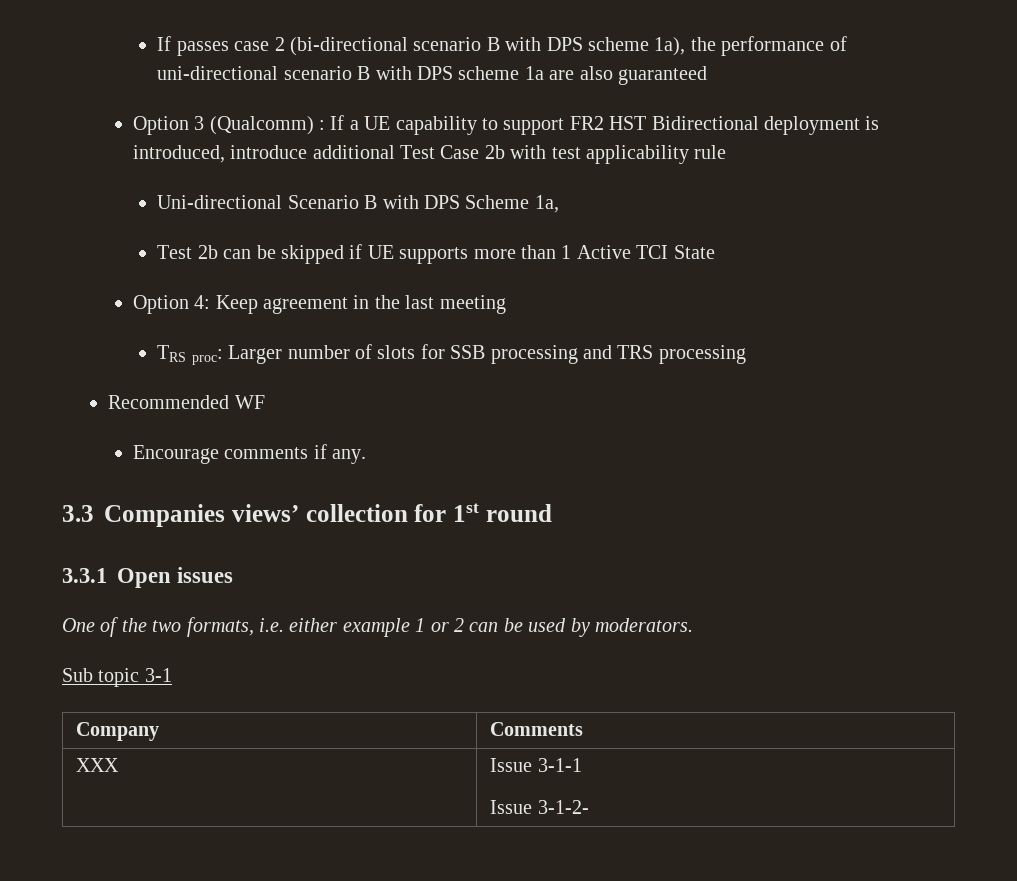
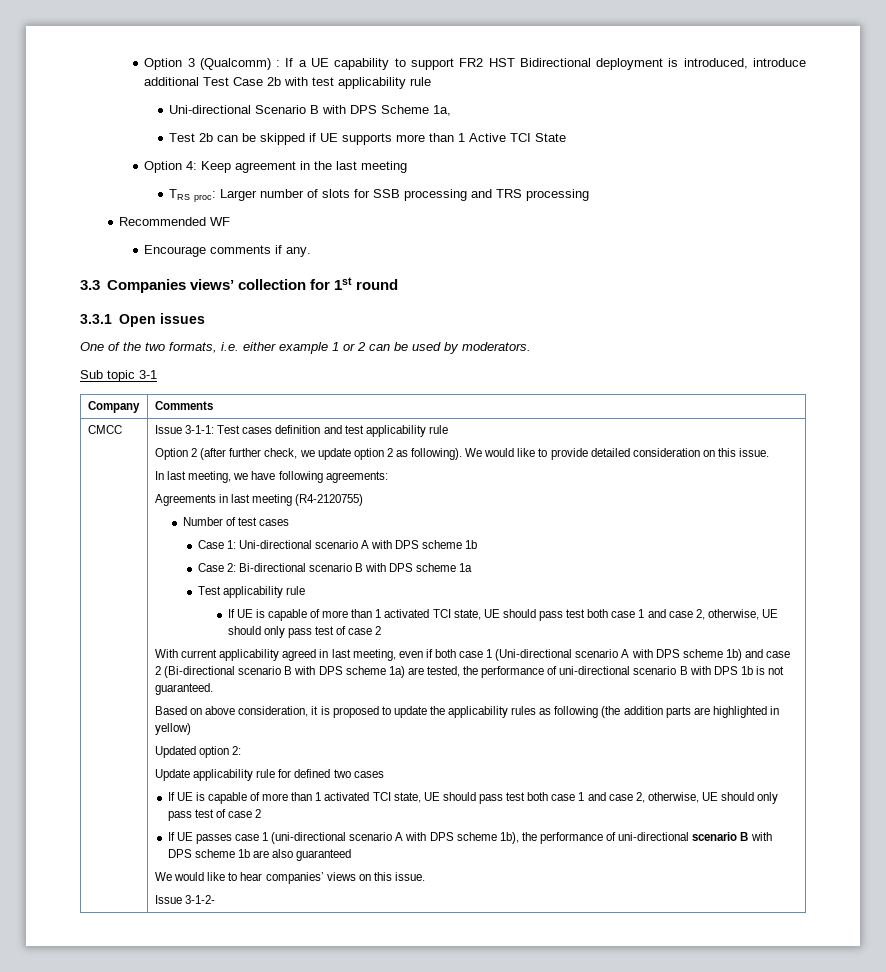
[157,36,847,56] [157,66,707,85] If passes case 2 (bi-directional scenario B with DPS scheme 1a), the performance of uni-directional scenario B with DPS scheme 1a are also guaranteed // -> (144, 64) none
[76,758,120,772] [490,758,582,772] XXX | Issue 3-1-1 -> [87,425,122,434] [154,425,448,437] [154,448,770,460] [154,471,388,483] [154,494,364,506] [182,517,289,526] [197,540,478,549] [197,563,473,572] [197,586,305,598] [227,609,778,621] [227,626,382,638] [154,649,791,661] [154,666,785,678] [154,683,213,695] [154,706,779,718] [154,723,191,735] [154,746,242,758] [154,769,384,781] [167,792,779,804] [167,809,262,821] [167,832,772,844] [167,849,352,861] [154,872,425,884] CMCC | Issue 3-1-1: Test cases definition and test applicability rule // Option 2 (after further check, we update option 2 as following). We would like to provide detailed consideration on this issue. // In last meeting, we have following agreements: // Agreements in last meeting (R4-2120755) // Number of test cases // Case 1: Uni-directional scenario A with DPS scheme 1b // Case 2: Bi-directional scenario B with DPS scheme 1a // Test applicability rule // If UE is capable of more than 1 activated TCI state, UE should pass test both case 1 and case 2, otherwise, UE should only pass test of case 2 // With current applicability agreed in last meeting, even if both case 1 (Uni-directional scenario A with DPS scheme 1b) and case 2 (Bi-directional scenario B with DPS scheme 1a) are tested, the performance of uni-directional scenario B with DPS 1b is not guaranteed. // Based on above consideration, it is proposed to update the applicability rules as following (the addition parts are highlighted in yellow) // Updated option 2: // Update applicability rule for defined two cases // If UE is capable of more than 1 activated TCI state, UE should pass test both case 1 and case 2, otherwise, UE should only pass test of case 2 // If UE passes case 1 (uni-directional scenario A with DPS scheme 1b), the performance of uni-directional scenario B with DPS scheme 1b are also guaranteed // We would like to hear companies’ views on this issue.

